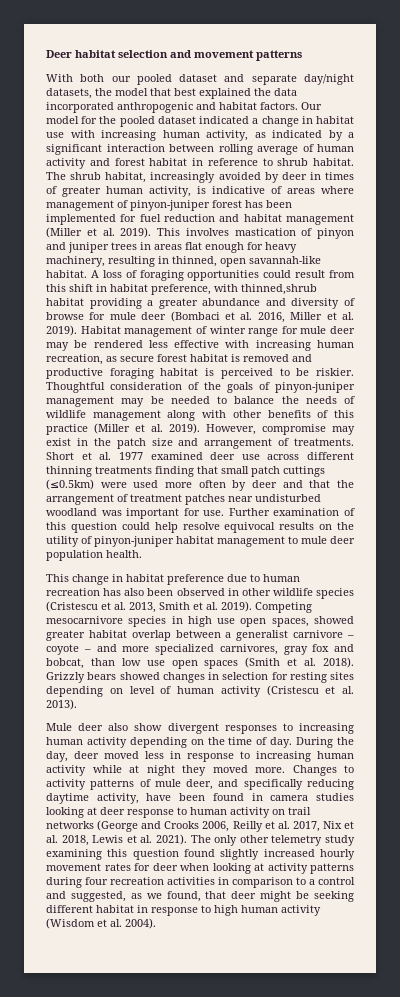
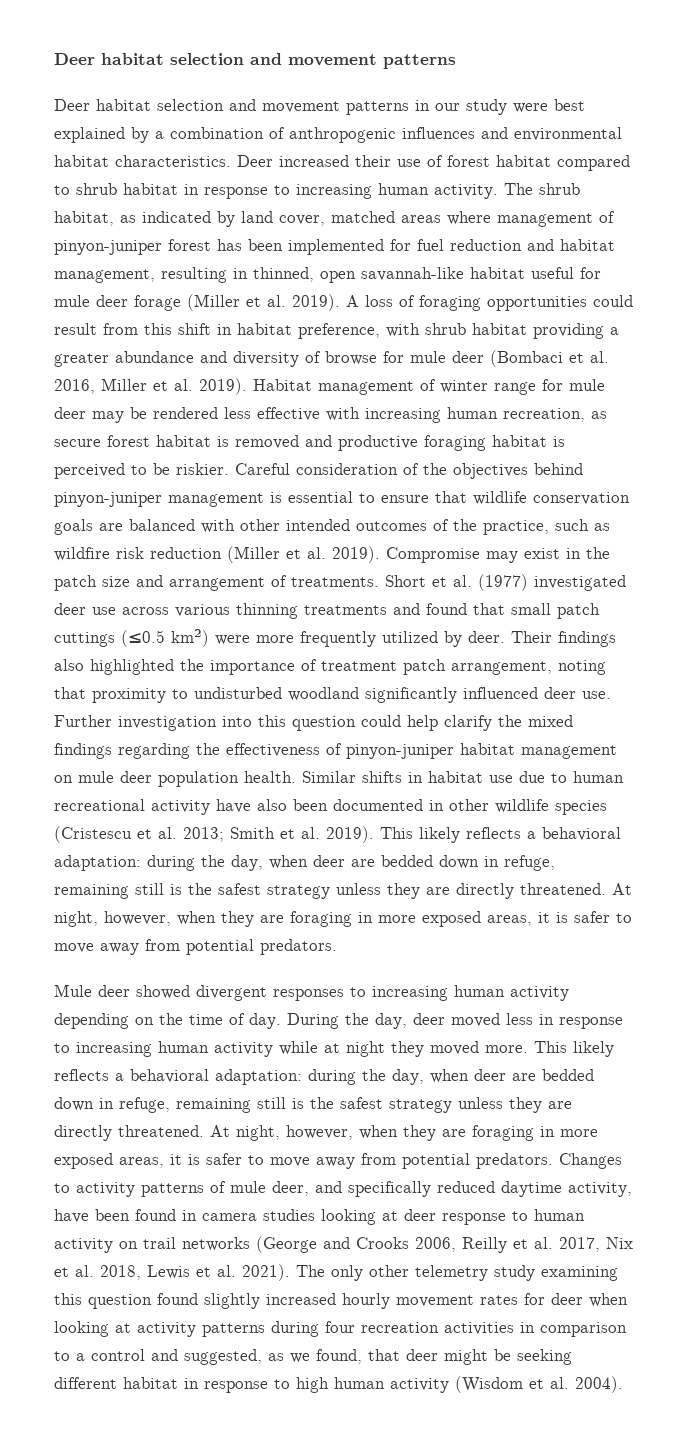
[46,74,354,85] [46,88,297,99] [46,102,322,113] [46,116,355,127] [46,130,354,141] [46,144,354,155] [46,158,354,169] [46,172,354,183] [46,186,282,197] With both our pooled dataset and separate day/night datasets, the model that best explained the data incorporated anthropogenic and habitat factors. Our model for the pooled dataset indicated a change in habitat use with increasing human activity, as indicated by a significant interaction between rolling average of human activity and forest habitat in reference to shrub habitat. The shrub habitat, increasingly avoided by deer in times of greater human activity, is indicative of -> [54,99,585,115] [54,127,622,143] [54,155,630,171] [54,183,580,199] [54,211,395,227] Deer habitat selection and movement patterns in our study were best explained by a combination of anthropogenic influences and environmental habitat characteristics. Deer increased their use of forest habitat compared to shrub habitat in response to increasing human activity. The shrub habitat, as indicated by land cover, matched
[286,214,354,225] [46,227,354,239] [46,242,297,253] [46,256,105,267] management (Miller et al. 2019). This involves mastication of pinyon and juniper trees in areas flat enough for heavy machinery, -> [54,269,155,283] management,
[46,270,87,278] habitat. -> [470,267,601,279] [54,294,340,311] habitat useful for mule deer forage (Miller et al. 2019).
[241,284,317,295] thinned,shrub -> [425,323,466,335] shrub
[46,382,105,393] Thoughtful -> [235,463,290,475] Careful
[227,382,355,393] [46,396,355,407] [46,410,355,421] [46,423,326,435] goals of pinyon-juniper management may be needed to balance the needs of wildlife management along with other benefits of this practice (Miller et al. 2019). However, compromise -> [453,463,583,479] [54,491,630,507] [54,519,610,535] [54,546,480,563] objectives behind pinyon-juniper management is essential to ensure that wildlife conservation goals are balanced with other intended outcomes of the practice, such as wildfire risk reduction (Miller et al. 2019). Compromise
[118,452,203,460] 1977 examined -> [478,574,626,591] (1977) investigated
[307,452,354,460] different -> [175,604,230,617] various
[155,466,194,477] finding -> [393,603,467,615] and found
[46,479,354,491] [46,494,321,505] [46,508,355,519] [46,522,354,533] [46,536,79,547] (≤0.5km) were used more often by deer and that the arrangement of treatment patches near undisturbed woodland was important for use. Further examination of this question could help resolve equivocal results on the utility -> [121,629,616,647] [54,659,606,675] [54,687,611,703] [54,715,573,731] [54,743,320,759] (≤0.5 km²) were more frequently utilized by deer. Their findings also highlighted the importance of treatment patch arrangement, noting that proximity to undisturbed woodland significantly influenced deer use. Further investigation into this question could help clarify the mixed findings regarding the effectiveness
[288,536,298,544] to -> [54,775,73,783] on
[46,574,224,585] // This change in habitat preference -> [302,771,513,783] Similar shifts in habitat use
[46,588,122,596] recreation has -> [54,799,251,815] recreational activity have
[176,588,225,596] observed -> [333,799,423,811] documented
[129,602,156,613] 2013, -> [183,827,224,842] 2013;
[255,602,312,613] [46,616,354,627] [46,630,354,641] [46,644,354,655] [46,657,354,669] [46,672,354,683] [46,685,354,697] [46,699,77,710] Competing mesocarnivore species in high use open spaces, showed greater habitat overlap between a generalist carnivore – coyote – and more specialized carnivores, gray fox and bobcat, than low use open spaces (Smith et al. 2018). Grizzly bears showed changes in selection for resting sites depending on level of human activity (Cristescu et al. 2013). -> [380,827,621,843] [54,855,555,871] [54,883,632,899] [54,911,632,927] [54,939,337,955] This likely reflects a behavioral adaptation: during the day, when deer are bedded down in refuge, remaining still is the safest strategy unless they are directly threatened. At night, however, when they are foraging in more exposed areas, it is safer to move away from potential predators.
[108,723,163,731] also show -> [136,985,190,999] showed
(285, 770) none -> [534,1041,614,1057] [54,1069,594,1085] [54,1097,572,1113] [54,1125,598,1141] [54,1153,553,1169] This likely reflects a behavioral adaptation: during the day, when deer are bedded down in refuge, remaining still is the safest strategy unless they are directly threatened. At night, however, when they are foraging in more exposed areas, it is safer to move away from potential predators.
[307,779,354,790] reducing -> [437,1181,495,1193] reduced

